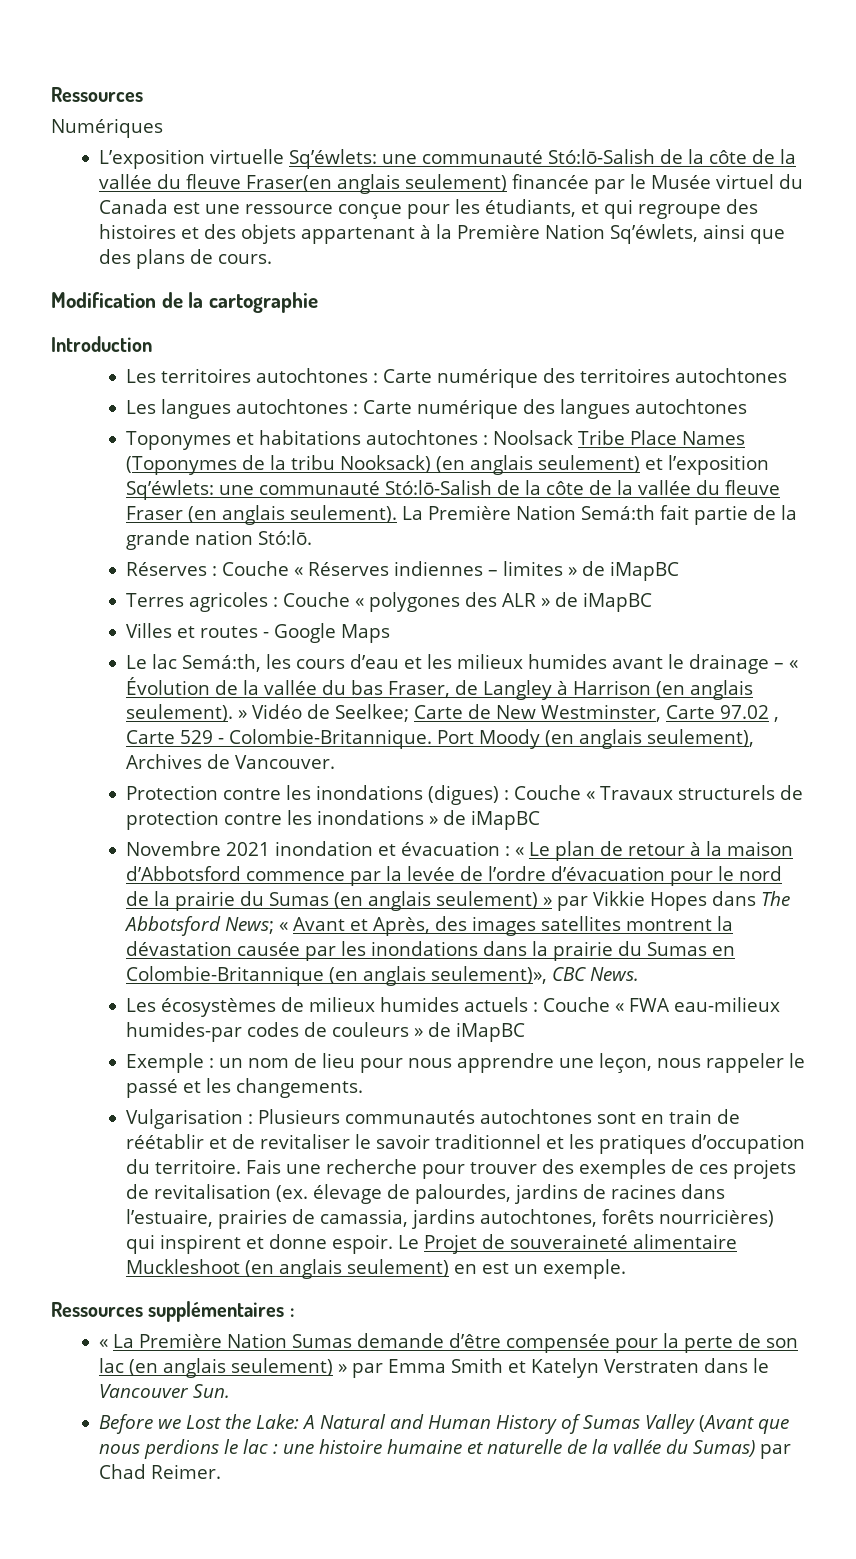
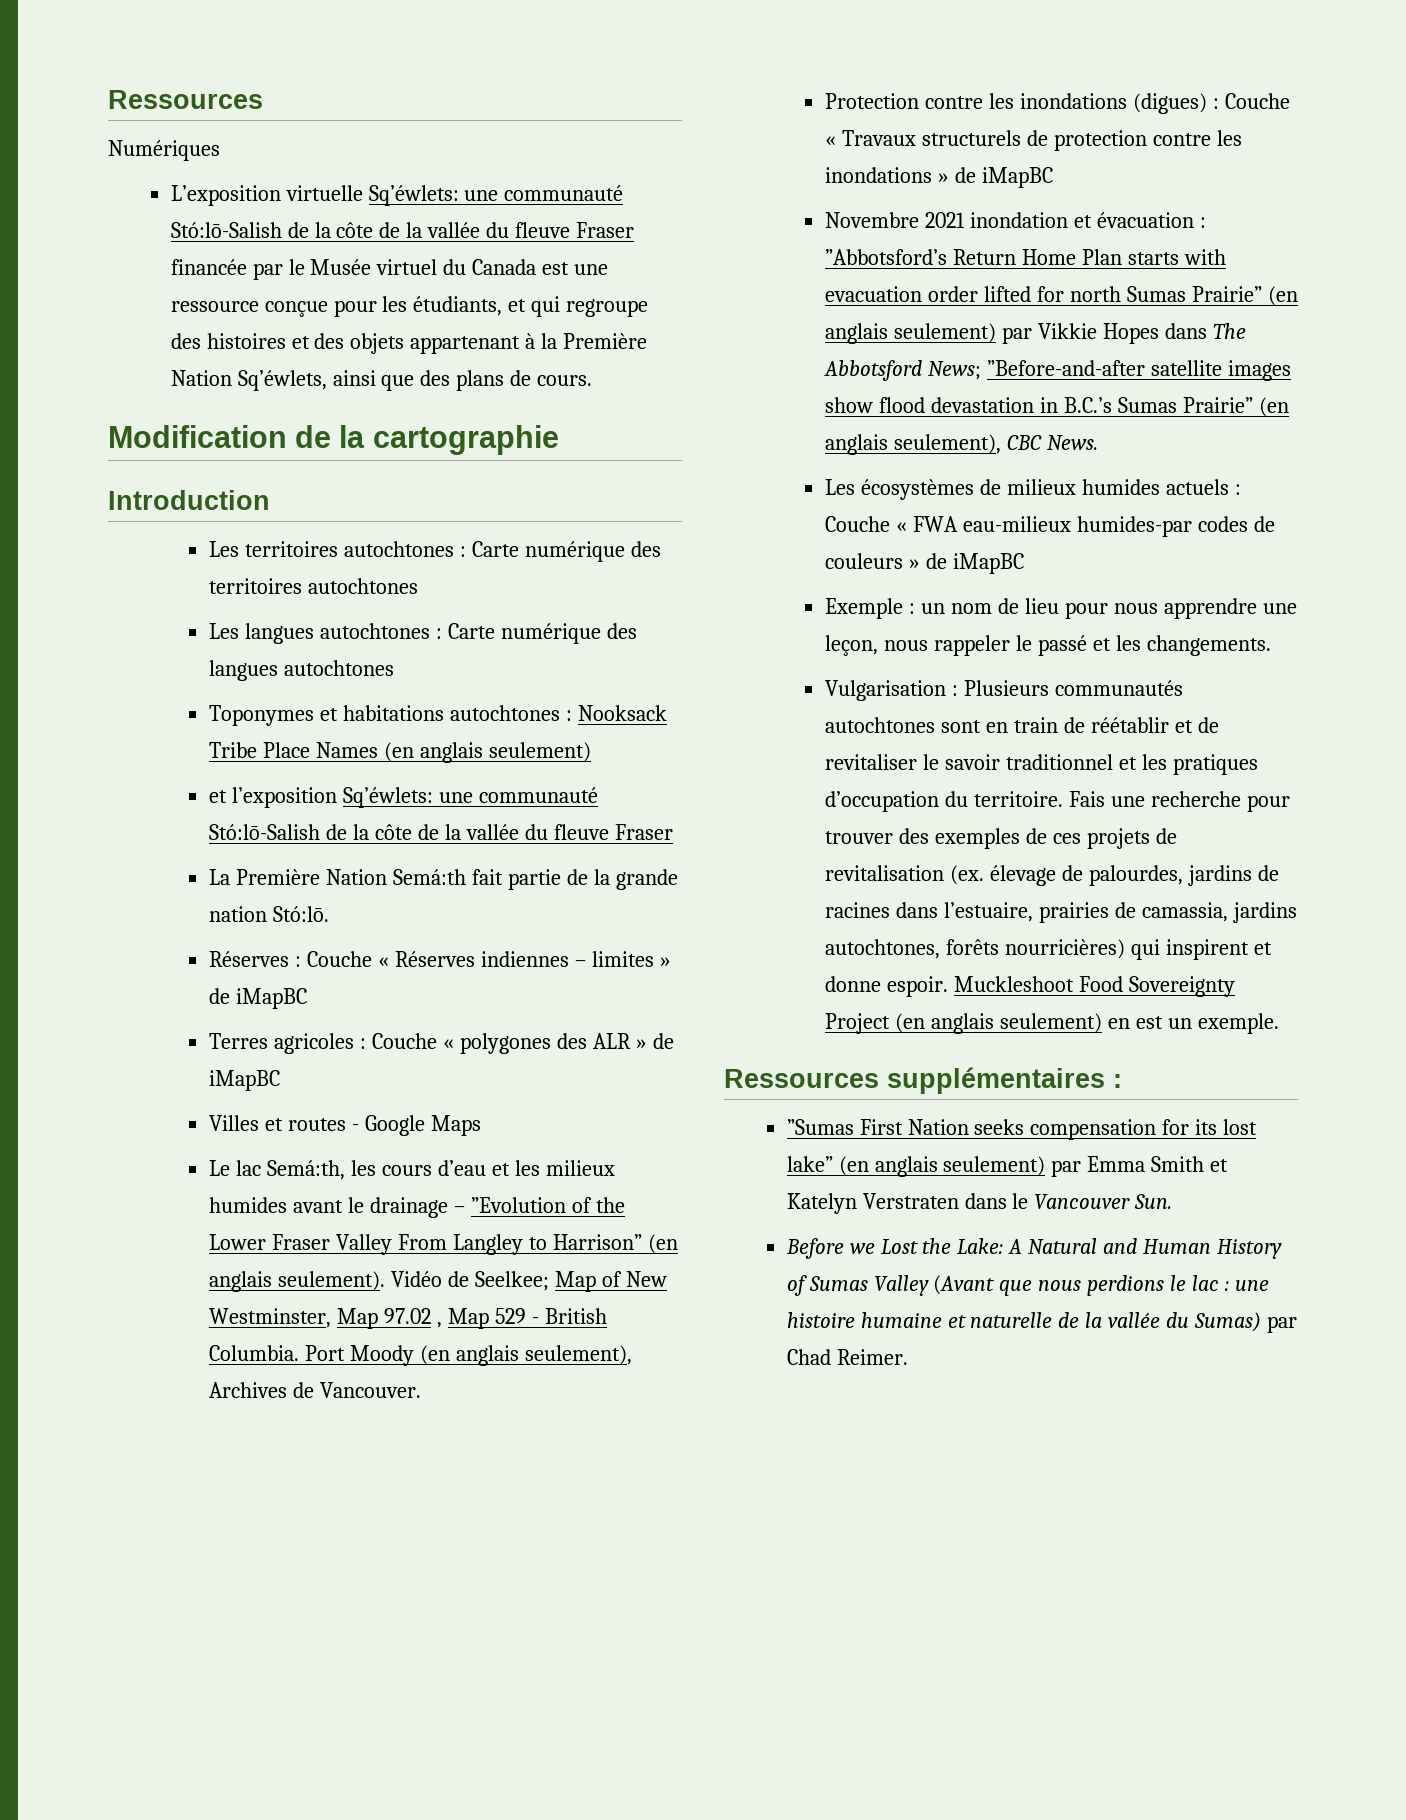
[245,174,507,194] Fraser(en anglais seulement) -> [576,222,635,238] Fraser
[492,430,573,445] Noolsack -> [577,705,667,721] Nooksack
[125,455,640,475] (Toponymes de la tribu Nooksack) (en anglais seulement) -> [383,742,591,763] (en anglais seulement) //
[187,505,397,525] (en anglais seulement). -> (673, 832) //
[788,660,798,669] [125,677,753,700] [125,704,247,722] « Évolution de la vallée du bas Fraser, de Langley à Harrison (en anglais seulement). » -> [470,1197,625,1213] [209,1234,678,1255] [209,1271,386,1292] ”Evolution of the Lower Fraser Valley From Langley to Harrison” (en anglais seulement).
[413,704,491,719] Carte de -> [554,1271,622,1292] Map of
[665,705,715,719] Carte -> [337,1308,379,1329] Map
[125,730,175,744] Carte -> [447,1308,489,1329] Map
[228,729,432,749] Colombie-Britannique. -> [544,1308,607,1324] [209,1345,300,1361] British Columbia.
[514,841,793,861] [125,866,782,886] [125,891,552,911] « Le plan de retour à la maison d’Abbotsford commence par la levée de l’ordre d’évacuation pour le nord de la prairie du Sumas (en anglais seulement) » -> [825,249,1226,265] [825,286,1298,306] [825,323,997,344] ”Abbotsford’s Return Home Plan starts with evacuation order lifted for north Sumas Prairie” (en anglais seulement)
[278,916,733,936] [125,941,735,961] [125,966,547,986] « Avant et Après, des images satellites montrent la dévastation causée par les inondations dans la prairie du Sumas en Colombie-Britannique (en anglais seulement)», -> [986,360,1291,381] [825,397,1289,417] [825,434,1002,455] ”Before-and-after satellite images show flood devastation in B.C.’s Sumas Prairie” (en anglais seulement),
[397,1234,737,1254] [125,1259,240,1274] Le Projet de souveraineté alimentaire Muckleshoot -> [953,976,1235,997] [825,1013,891,1034] Muckleshoot Food Sovereignty Project
[98,1333,798,1353] [98,1358,347,1378] « La Première Nation Sumas demande d’être compensée pour la perte de son lac (en anglais seulement) » -> [786,1119,1258,1140] [786,1156,1046,1177] ”Sumas First Nation seeks compensation for its lost lake” (en anglais seulement)

